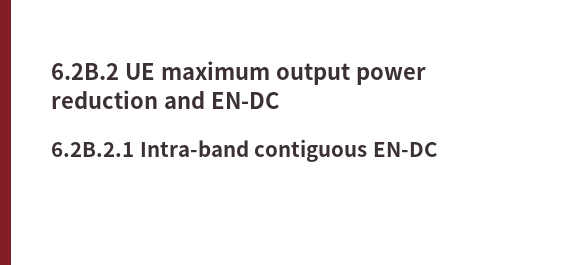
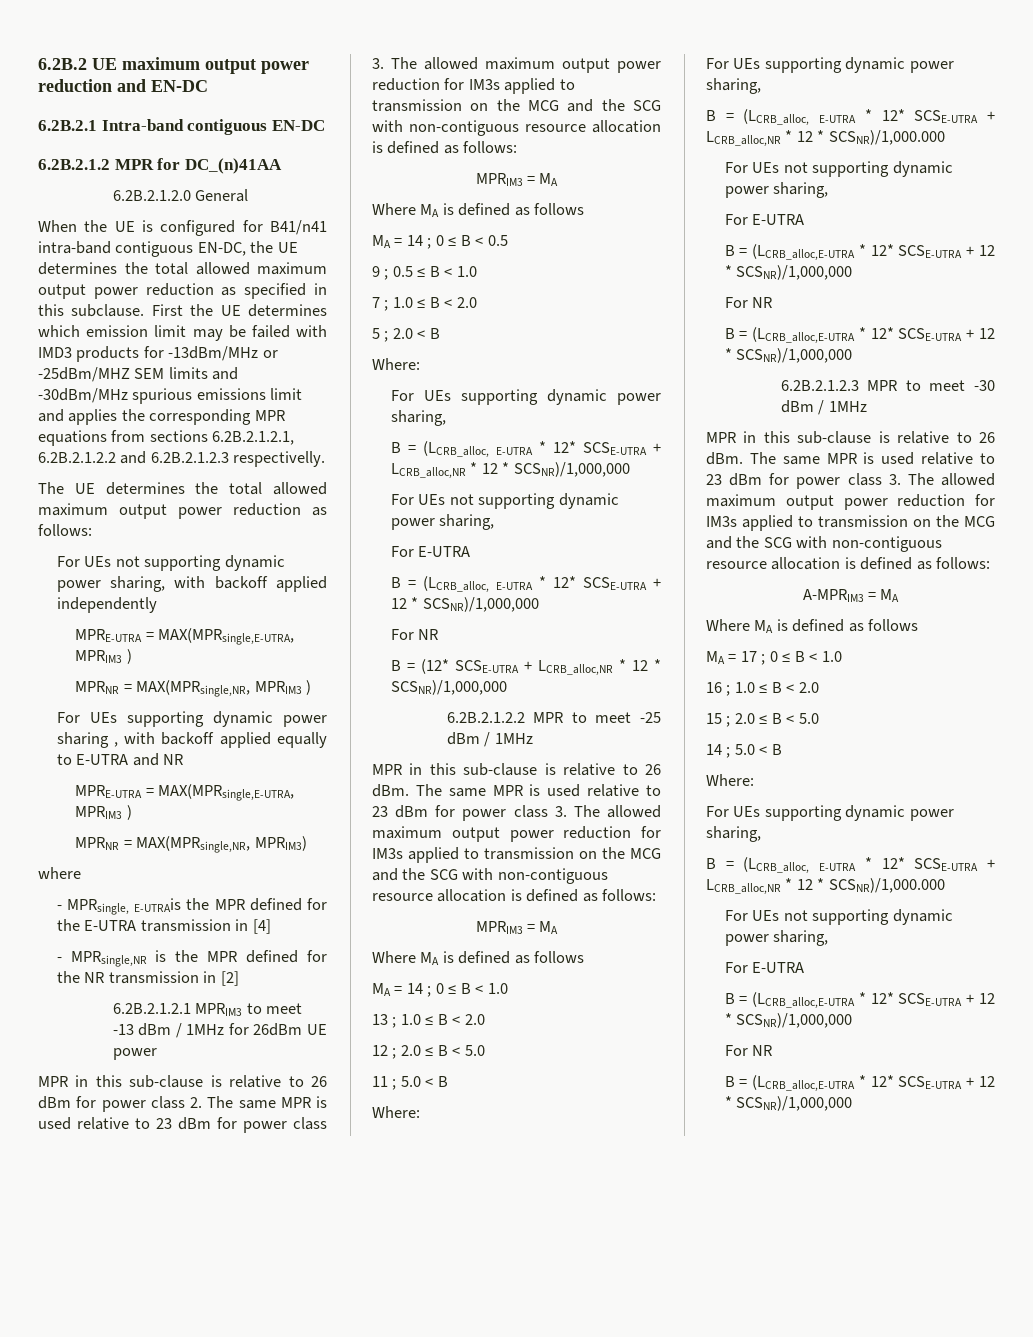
(437, 149) none -> [38,158,282,174] [112,189,249,202] [38,220,327,236] [38,241,298,257] [38,262,327,275] [38,283,328,299] [38,304,327,317] [38,325,327,341] [38,346,278,362] [38,367,239,382] [38,388,303,404] [38,409,285,425] [38,430,295,446] [38,451,326,467] [38,482,328,495] [38,503,327,519] [38,524,92,536] [56,555,285,571] [56,576,327,592] [56,597,157,613] [75,628,295,645] [75,649,132,664] [75,680,312,697] [56,711,327,727] [56,732,327,748] [56,753,184,766] [75,784,295,801] [75,805,132,820] [75,836,307,853] [38,867,81,879] [56,898,327,915] [56,919,271,934] [56,950,327,967] [56,971,239,986] [112,1003,303,1016] [112,1023,327,1038] [112,1048,157,1060] [38,1075,327,1088] [38,1096,327,1112] [38,1117,327,1133] [372,57,661,73] [372,78,575,94] [372,99,661,112] [372,120,661,136] [372,141,518,154] [475,173,559,186] [372,203,585,217] [372,235,508,249] [372,266,477,280] [372,297,477,311] [372,328,440,342] [372,358,420,370] [390,389,661,405] [390,410,446,426] [390,441,661,457] [390,462,630,478] [390,493,619,509] [390,514,495,530] [390,546,471,557] [390,576,661,592] [390,597,539,612] [390,629,439,640] [390,659,661,675] [390,680,507,695] [446,712,661,723] [446,732,533,747] [372,763,661,776] [372,784,661,797] [372,805,661,821] [372,826,661,842] [372,847,661,863] [372,868,608,884] [372,889,657,902] [475,921,559,934] [372,951,585,965] [372,983,508,997] [372,1014,485,1028] [372,1045,485,1059] [372,1076,448,1090] [372,1106,420,1118] [706,57,954,73] [706,78,761,94] [706,109,995,125] [706,130,945,146] [724,161,953,177] [724,182,829,198] [724,214,805,225] [724,244,995,260] [724,265,853,280] [724,297,773,308] [724,327,995,343] [724,348,853,363] [780,380,995,391] [780,400,867,415] [706,431,995,444] [706,452,995,465] [706,473,995,489] [706,494,995,510] [706,515,995,531] [706,536,942,552] [706,557,991,570] [802,589,900,602] [706,619,919,633] [706,651,842,665] [706,682,819,696] [706,713,819,727] [706,744,782,758] [706,774,754,786] [706,805,954,821] [706,826,761,842] [706,857,995,873] [706,878,945,894] [724,909,953,925] [724,930,829,946] [724,962,805,973] [724,992,995,1008] [724,1013,853,1028] [724,1045,773,1056] [724,1075,995,1091] [724,1096,853,1111] // 6.2B.2.1.2 MPR for DC_(n)41AA // 6.2B.2.1.2.0 General // When the UE is configured for B41/n41 intra-band contiguous EN-DC, the UE determines the total allowed maximum output power reduction as specified in this subclause. First the UE determines which emission limit may be failed with IMD3 products for -13dBm/MHz or -25dBm/MHZ SEM limits and -30dBm/MHz spurious emissions limit and applies the corresponding MPR equations from sections 6.2B.2.1.2.1, 6.2B.2.1.2.2 and 6.2B.2.1.2.3 respectivelly. // The UE determines the total allowed maximum output power reduction as follows: // For UEs not supporting dynamic power sharing, with backoff applied independently // MPRE-UTRA = MAX(MPRsingle,E-UTRA, MPRIM3 ) // MPRNR = MAX(MPRsingle,NR, MPRIM3 ) // For UEs supporting dynamic power sharing , with backoff applied equally to E-UTRA and NR // MPRE-UTRA = MAX(MPRsingle,E-UTRA, MPRIM3 ) // MPRNR = MAX(MPRsingle,NR, MPRIM3) // where // - MPRsingle, E-UTRAis the MPR defined for the E-UTRA transmission in [4] // - MPRsingle,NR is the MPR defined for the NR transmission in [2] // 6.2B.2.1.2.1 MPRIM3 to meet -13 dBm / 1MHz for 26dBm UE power // MPR in this sub-clause is relative to 26 dBm for power class 2. The same MPR is used relative to 23 dBm for power class 3. The allowed maximum output power reduction for IM3s applied to transmission on the MCG and the SCG with non-contiguous resource allocation is defined as follows: // MPRIM3 = MA // Where MA is defined as follows // MA = 14 ; 0 ≤ B < 0.5 // 9 ; 0.5 ≤ B < 1.0 // 7 ; 1.0 ≤ B < 2.0 // 5 ; 2.0 < B // Where: // For UEs supporting dynamic power sharing, // B = (LCRB_alloc, E-UTRA * 12* SCSE-UTRA + LCRB_alloc,NR * 12 * SCSNR)/1,000,000 // For UEs not supporting dynamic power sharing, // For E-UTRA // B = (LCRB_alloc, E-UTRA * 12* SCSE-UTRA + 12 * SCSNR)/1,000,000 // For NR // B = (12* SCSE-UTRA + LCRB_alloc,NR * 12 * SCSNR)/1,000,000 // 6.2B.2.1.2.2 MPR to meet -25 dBm / 1MHz // MPR in this sub-clause is relative to 26 dBm. The same MPR is used relative to 23 dBm for power class 3. The allowed maximum output power reduction for IM3s applied to transmission on the MCG and the SCG with non-contiguous resource allocation is defined as follows: // MPRIM3 = MA // Where MA is defined as follows // MA = 14 ; 0 ≤ B < 1.0 // 13 ; 1.0 ≤ B < 2.0 // 12 ; 2.0 ≤ B < 5.0 // 11 ; 5.0 < B // Where: // For UEs supporting dynamic power sharing, // B = (LCRB_alloc, E-UTRA * 12* SCSE-UTRA + LCRB_alloc,NR * 12 * SCSNR)/1,000.000 // For UEs not supporting dynamic power sharing, // For E-UTRA // B = (LCRB_alloc,E-UTRA * 12* SCSE-UTRA + 12 * SCSNR)/1,000,000 // For NR // B = (LCRB_alloc,E-UTRA * 12* SCSE-UTRA + 12 * SCSNR)/1,000,000 // 6.2B.2.1.2.3 MPR to meet -30 dBm / 1MHz // MPR in this sub-clause is relative to 26 dBm. The same MPR is used relative to 23 dBm for power class 3. The allowed maximum output power reduction for IM3s applied to transmission on the MCG and the SCG with non-contiguous resource allocation is defined as follows: // A-MPRIM3 = MA // Where MA is defined as follows // MA = 17 ; 0 ≤ B < 1.0 // 16 ; 1.0 ≤ B < 2.0 // 15 ; 2.0 ≤ B < 5.0 // 14 ; 5.0 < B // Where: // For UEs supporting dynamic power sharing, // B = (LCRB_alloc, E-UTRA * 12* SCSE-UTRA + LCRB_alloc,NR * 12 * SCSNR)/1,000.000 // For UEs not supporting dynamic power sharing, // For E-UTRA // B = (LCRB_alloc,E-UTRA * 12* SCSE-UTRA + 12 * SCSNR)/1,000,000 // For NR // B = (LCRB_alloc,E-UTRA * 12* SCSE-UTRA + 12 * SCSNR)/1,000,000

